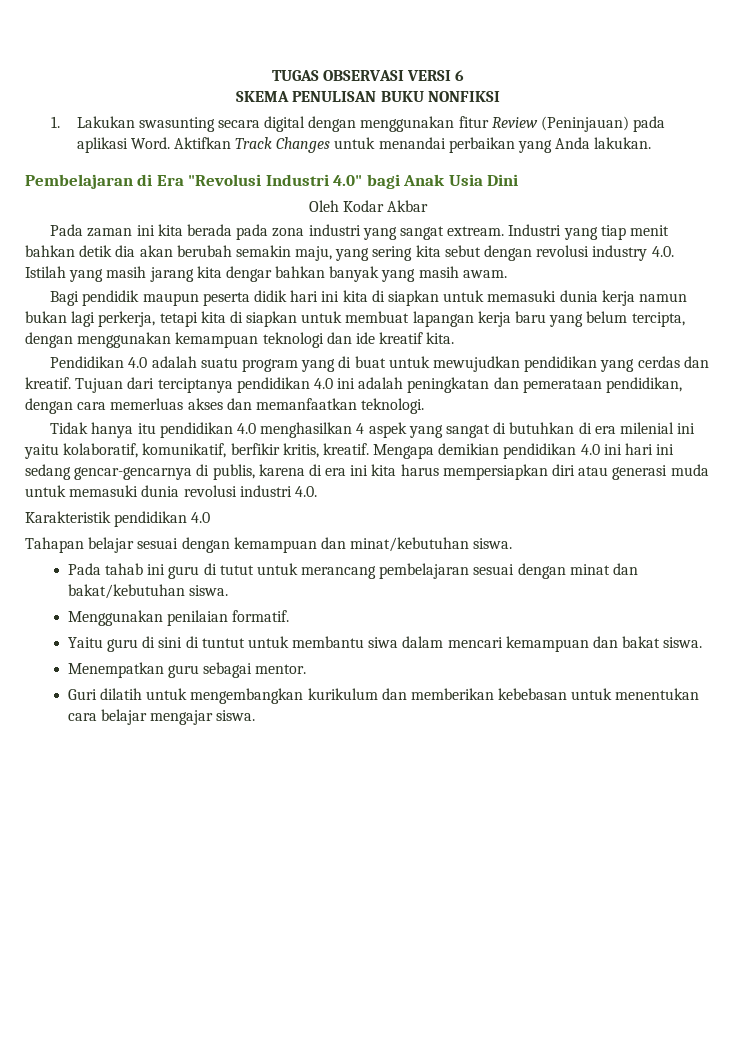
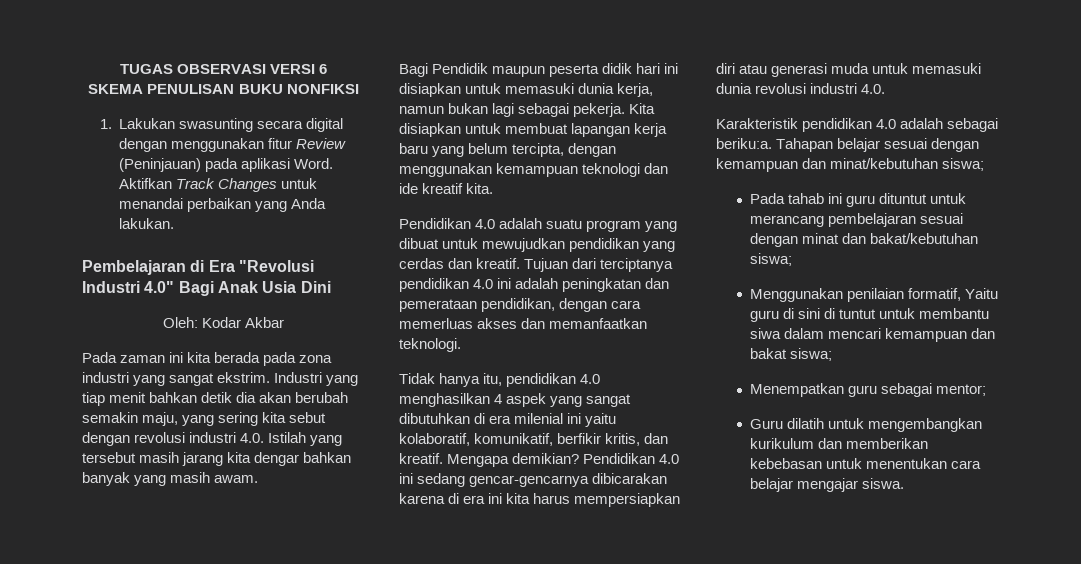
[366,174,400,189] bagi -> [178,281,214,296] Bagi
[308,200,339,212] Oleh -> [162,317,198,328] Oleh:
[447,226,505,236] extream. -> [217,372,271,383] ekstrim.
[592,245,648,261] industry -> [189,432,237,443] industri
(104, 275) none -> [82,452,136,463] tersebut
[82,290,140,306] pendidik -> [432,63,489,74] Pendidik
[342,290,635,306] kita di siapkan untuk memasuki dunia kerja -> [399,83,654,97] disiapkan untuk memasuki dunia kerja,
[98,311,298,327] perkerja, tetapi kita di siapkan -> [518,103,656,117] [399,123,461,137] sebagai pekerja. Kita disiapkan
[338,356,386,368] di buat -> [399,238,439,249] dibuat
[137,423,156,434] itu -> [483,373,503,386] itu,
[493,422,575,434] di butuhkan -> [399,413,470,424] dibutuhkan
(319, 450) none -> [644,433,669,444] dan
[438,443,675,459] [25,464,255,480] demikian pendidikan 4.0 ini hari ini sedang gencar-gencarnya di publis, -> [512,453,680,464] [399,473,668,487] demikian? Pendidikan 4.0 ini sedang gencar-gencarnya dibicarakan
(211, 517) // -> [900,118,999,132] [716,138,772,149] adalah sebagai beriku:a.
[473,538,513,549] siswa. -> [942,158,985,171] siswa;
[203,563,254,575] di tutut -> [879,193,928,204] dituntut
[188,585,228,596] siswa. -> [750,253,793,266] siswa;
[232,610,290,622] formatif. // -> [908,288,962,301] formatif,
[663,637,703,648] siswa. -> [790,348,833,361] siswa;
[255,664,307,674] [67,689,97,700] mentor. // Guri -> [936,384,987,396] [750,419,784,429] mentor; // Guru

